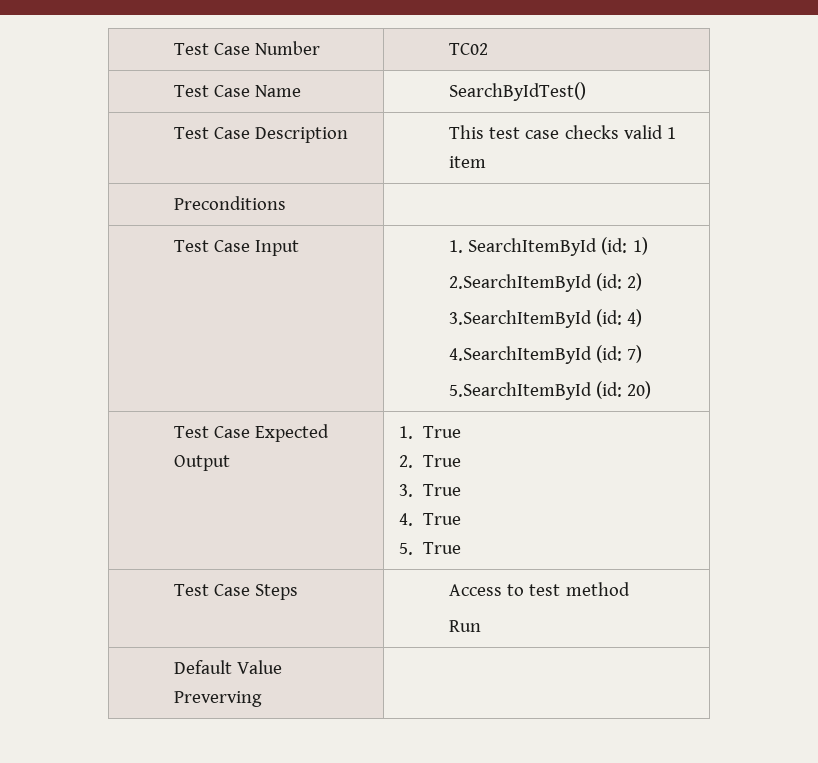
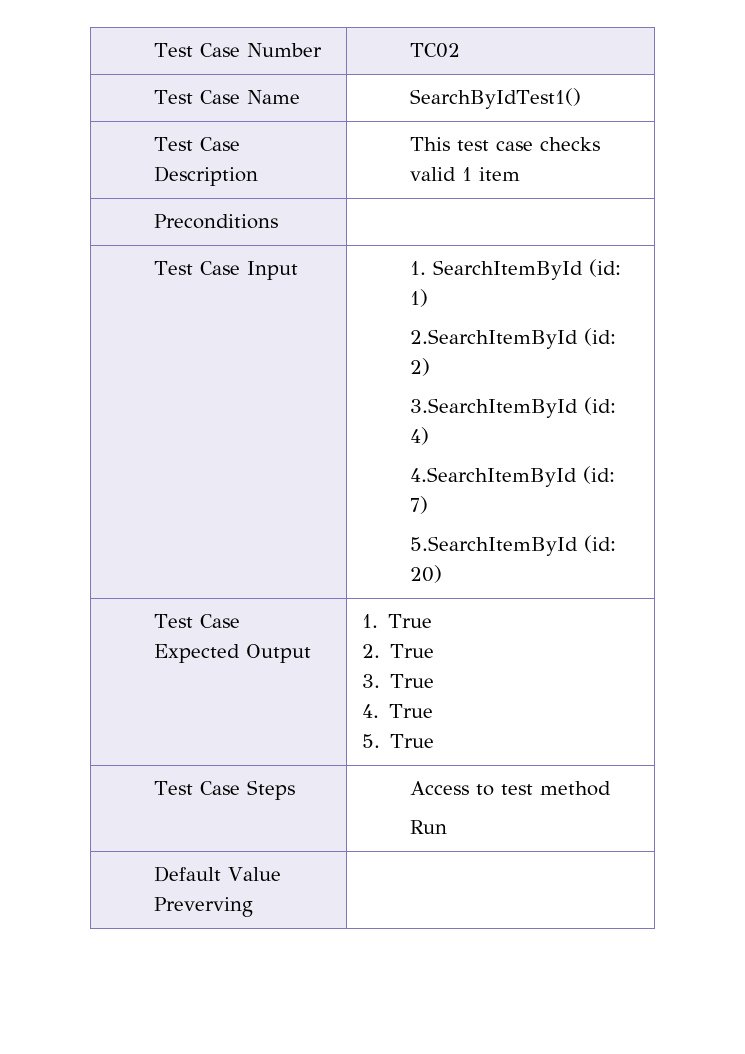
[449,82,587,101] SearchByIdTest() -> [409,88,581,109] SearchByIdTest1()

